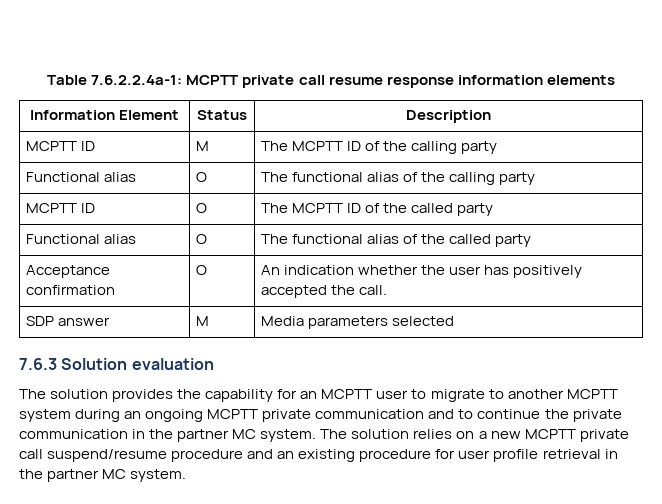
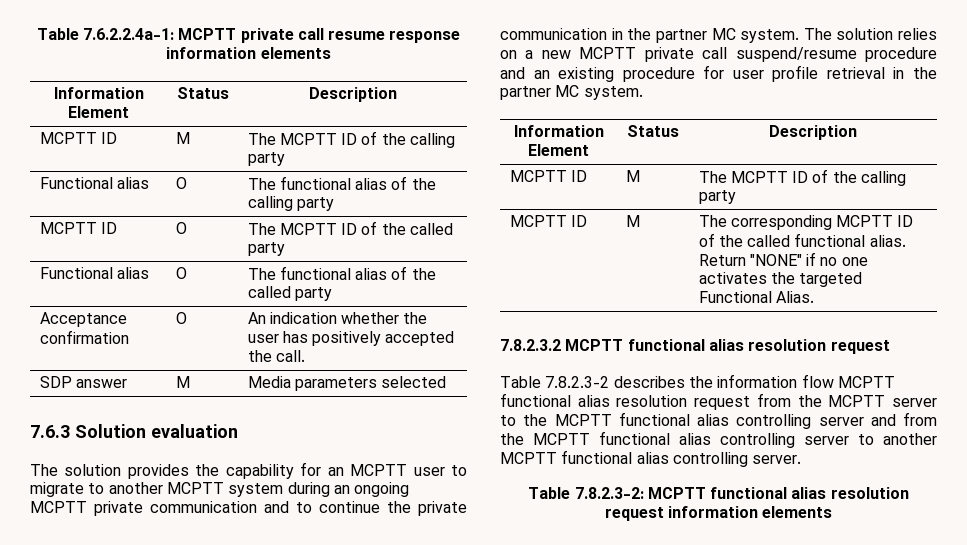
(187, 475) none -> [513,125,604,137] [528,144,589,156] [627,125,679,137] [769,125,857,140] [509,170,587,182] [625,170,640,182] [698,169,907,186] [698,190,736,204] [509,215,587,227] [625,215,640,227] [698,215,914,230] [698,233,906,247] [698,252,868,266] [698,272,863,287] [698,291,814,303] [500,339,890,354] [500,374,895,388] [500,393,937,410] [500,412,937,429] [500,431,937,448] [500,450,802,467] [528,487,909,499] [604,506,833,521] // Information Element | Status | Description // MCPTT ID | M | The MCPTT ID of the calling party // MCPTT ID | M | The corresponding MCPTT ID of the called functional alias. Return "NONE" if no one activates the targeted Functional Alias. // 7.8.2.3.2 MCPTT functional alias resolution request // Table 7.8.2.3-2 describes the information flow MCPTT functional alias resolution request from the MCPTT server to the MCPTT functional alias controlling server and from the MCPTT functional alias controlling server to another MCPTT functional alias controlling server. // Table 7.8.2.3-2: MCPTT functional alias resolution request information elements

